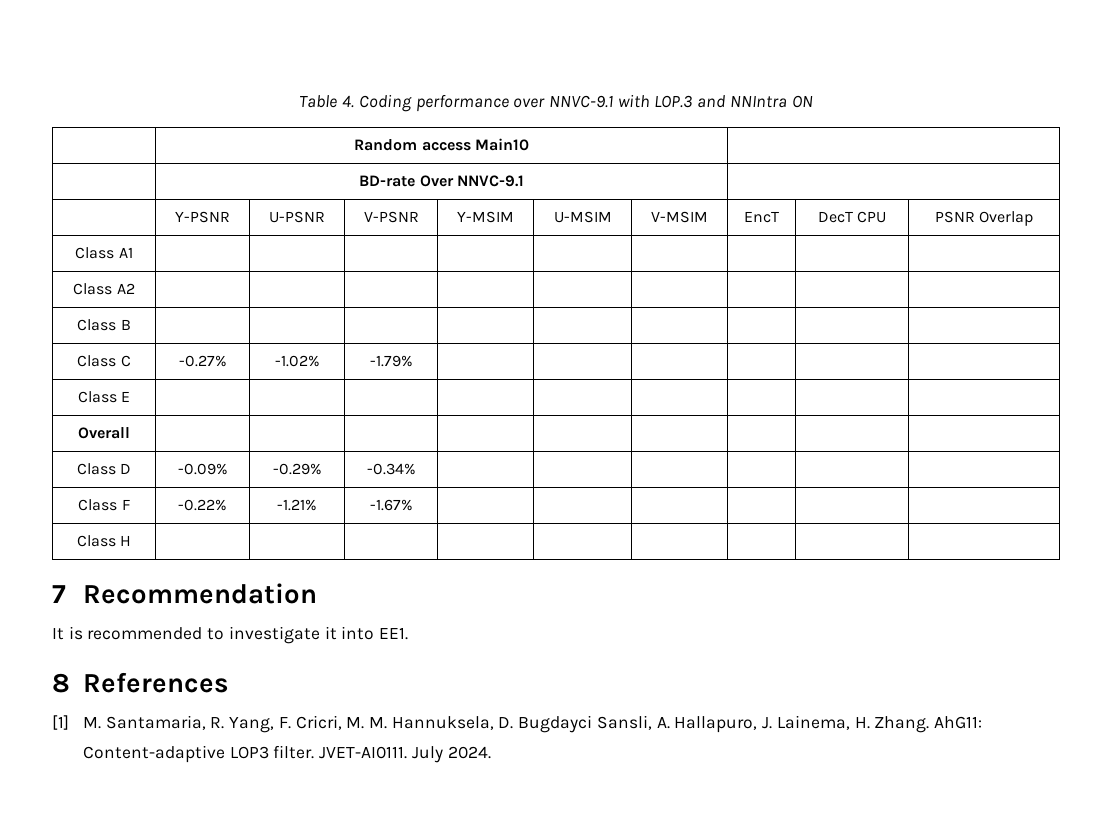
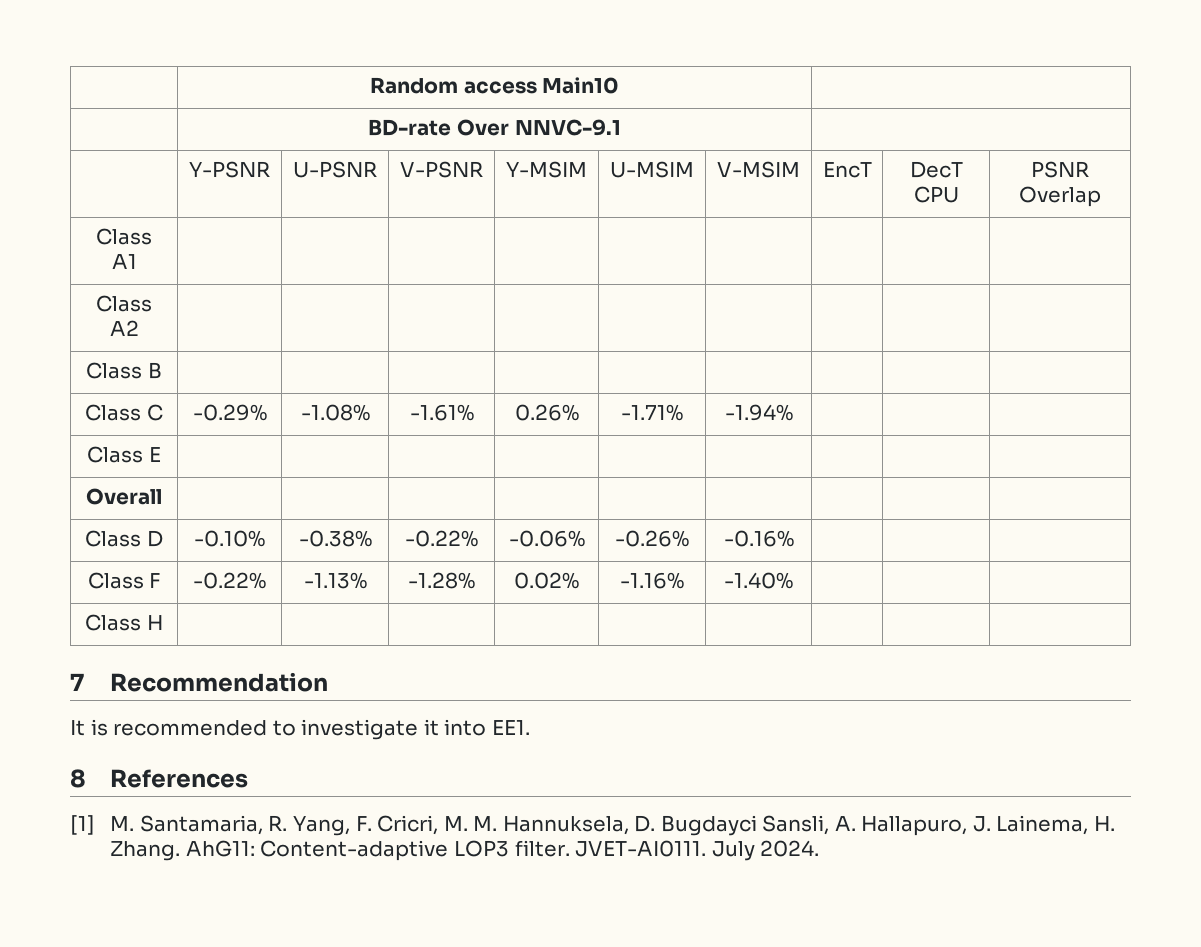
[299,94,813,112] Table 4. Coding performance over NNVC-9.1 with LOP.3 and NNIntra ON // -> (369, 85) none
[178,355,227,367] [274,355,320,367] [369,355,413,367] -0.27% | -1.02% | -1.79% | | | -> [192,404,267,421] [300,404,370,421] [409,404,474,421] [514,404,579,421] [621,404,683,421] [724,404,793,421] -0.29% | -1.08% | -1.61% | 0.26% | -1.71% | -1.94%
[177,463,228,475] [272,463,322,475] [366,463,416,475] [78,499,130,511] [178,499,227,511] [277,499,317,511] [369,499,413,511] -0.09% | -0.29% | -0.34% | | | | | | // Class F | -0.22% | -1.21% | -1.67% | | | -> [194,530,265,547] [298,530,372,547] [404,530,478,547] [508,530,585,547] [615,530,689,547] [723,530,794,547] [87,572,161,589] [193,572,266,589] [303,572,367,589] [407,572,475,589] [514,572,579,589] [620,572,684,589] [724,572,793,589] -0.10% | -0.38% | -0.22% | -0.06% | -0.26% | -0.16% | | | // Class F | -0.22% | -1.13% | -1.28% | 0.02% | -1.16% | -1.40%

